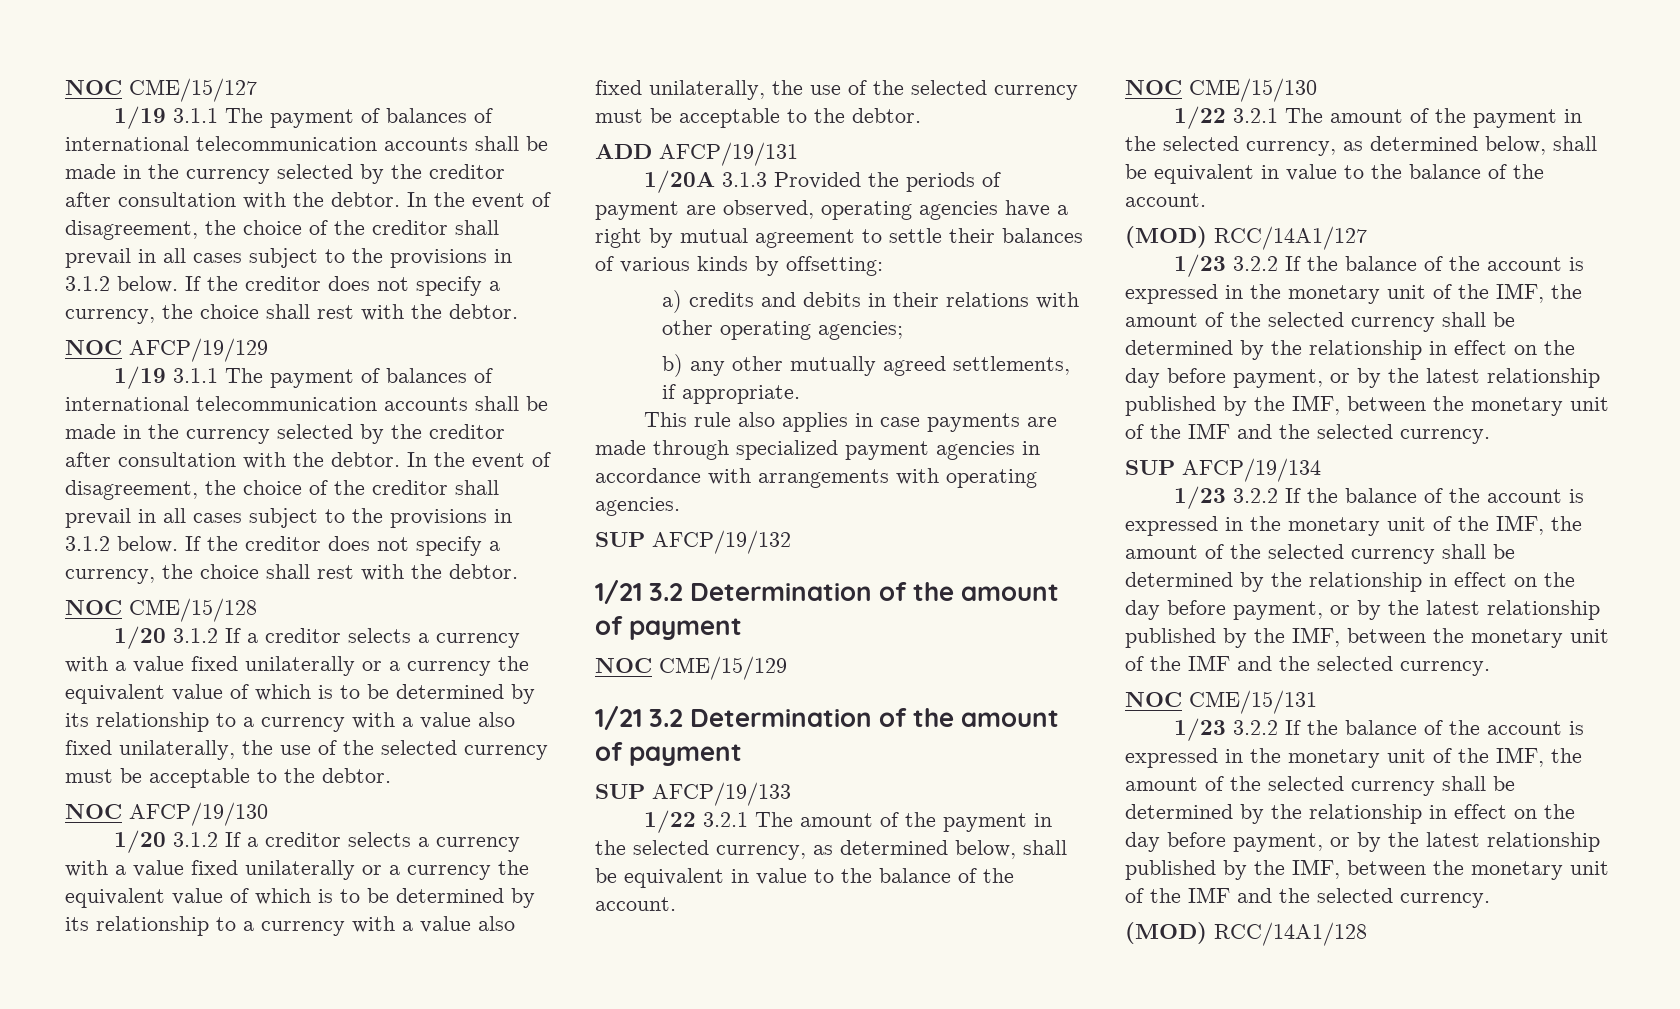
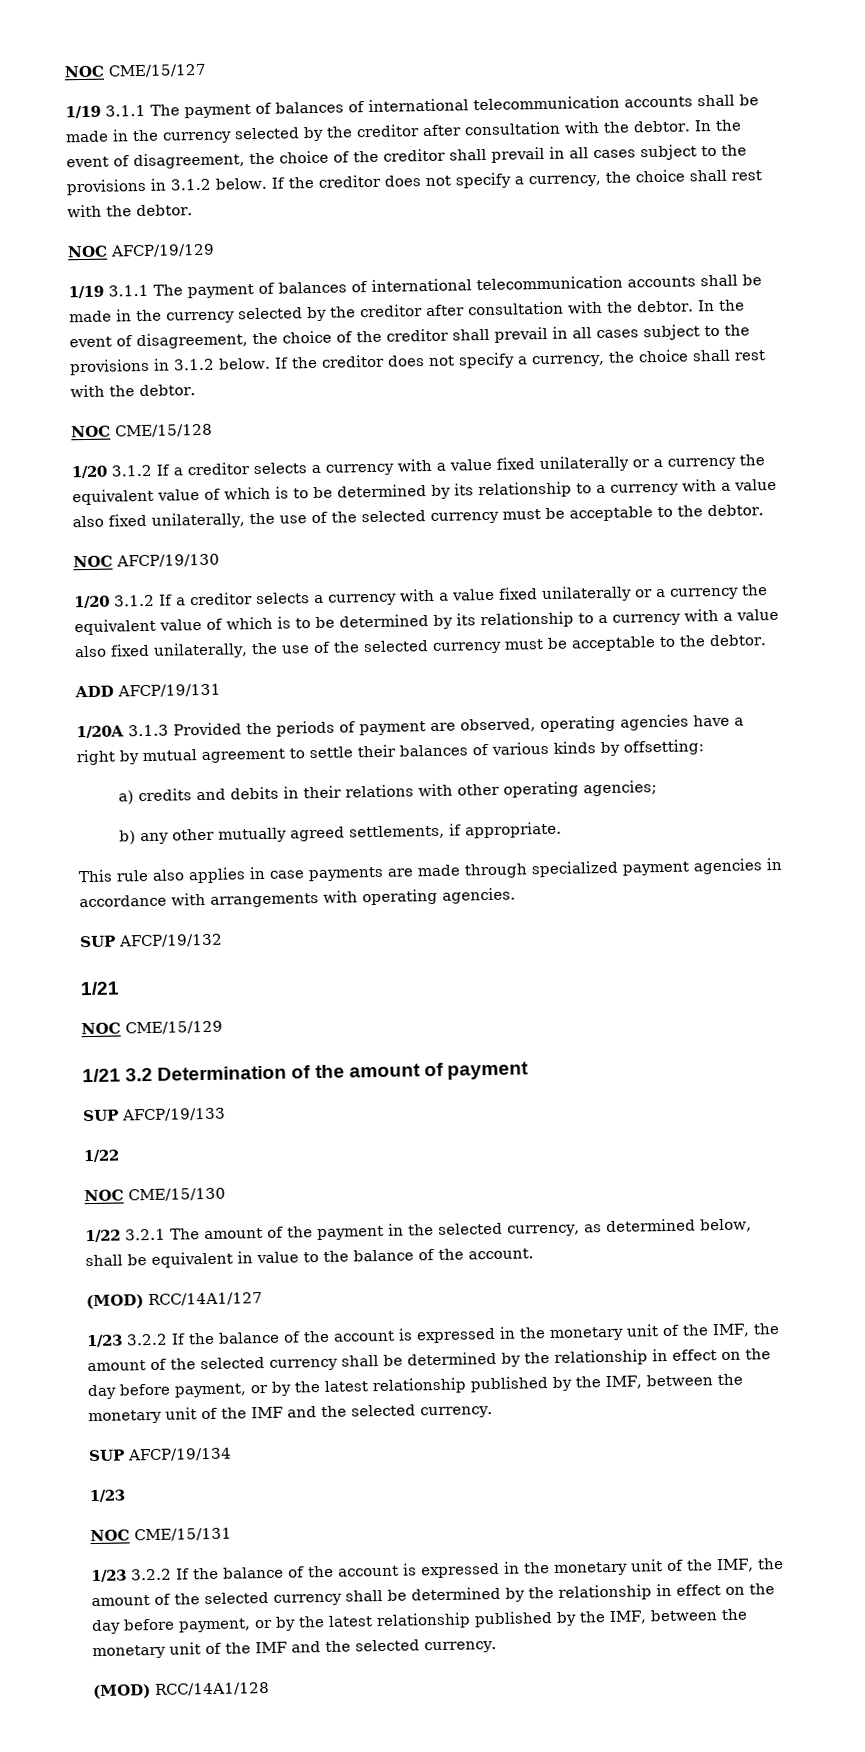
[649,582,1060,601] [595,616,743,640] 3.2 Determination of the amount of payment -> (120, 988) none
[702,812,1052,832] [595,840,1067,860] [595,868,1014,888] [595,897,676,911] 3.2.1 The amount of the payment in the selected currency, as determined below, shall be equivalent in value to the balance of the account. -> (119, 1156) none
[1232,488,1584,503] [1125,515,1582,536] [1125,544,1515,564] [1125,572,1575,592] [1125,600,1600,620] [1125,627,1609,648] [1125,655,1490,676] 3.2.2 If the balance of the account is expressed in the monetary unit of the IMF, the amount of the selected currency shall be determined by the relationship in effect on the day before payment, or by the latest relationship published by the IMF, between the monetary unit of the IMF and the selected currency. -> (125, 1496) none

